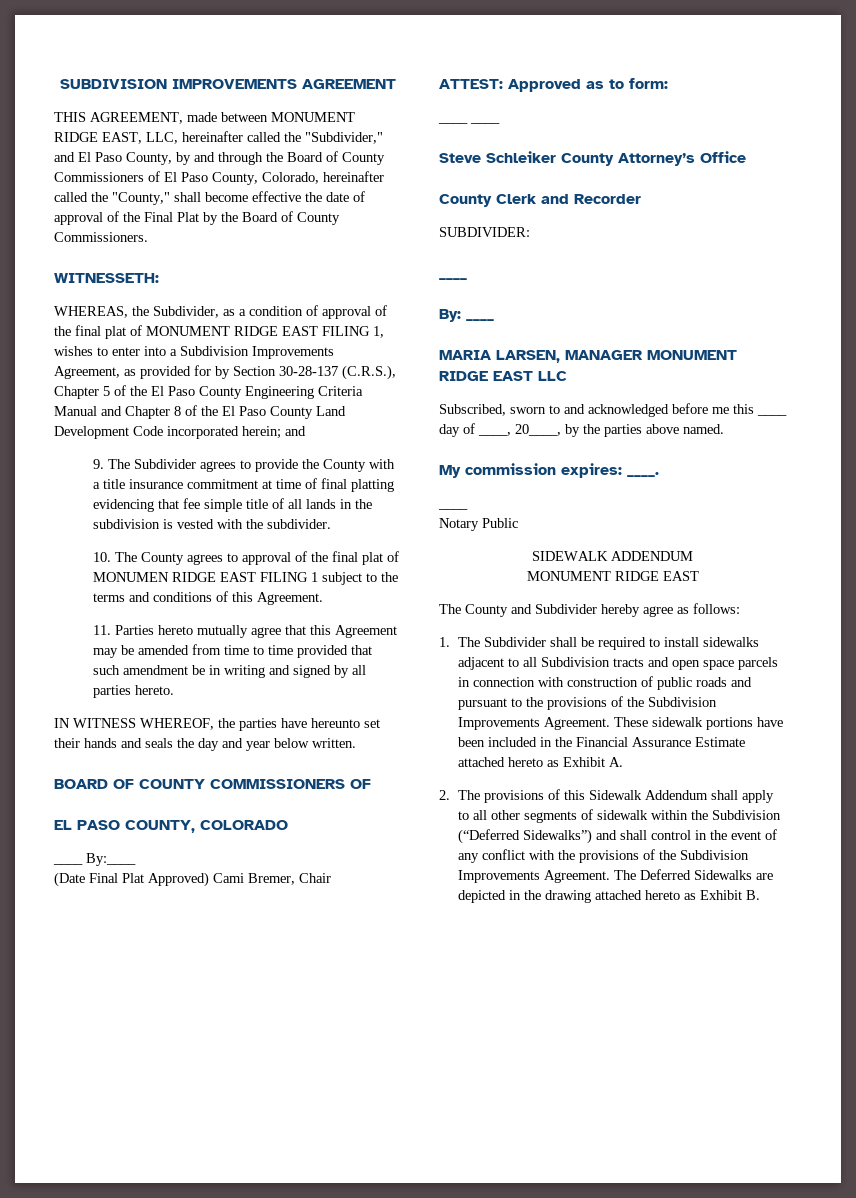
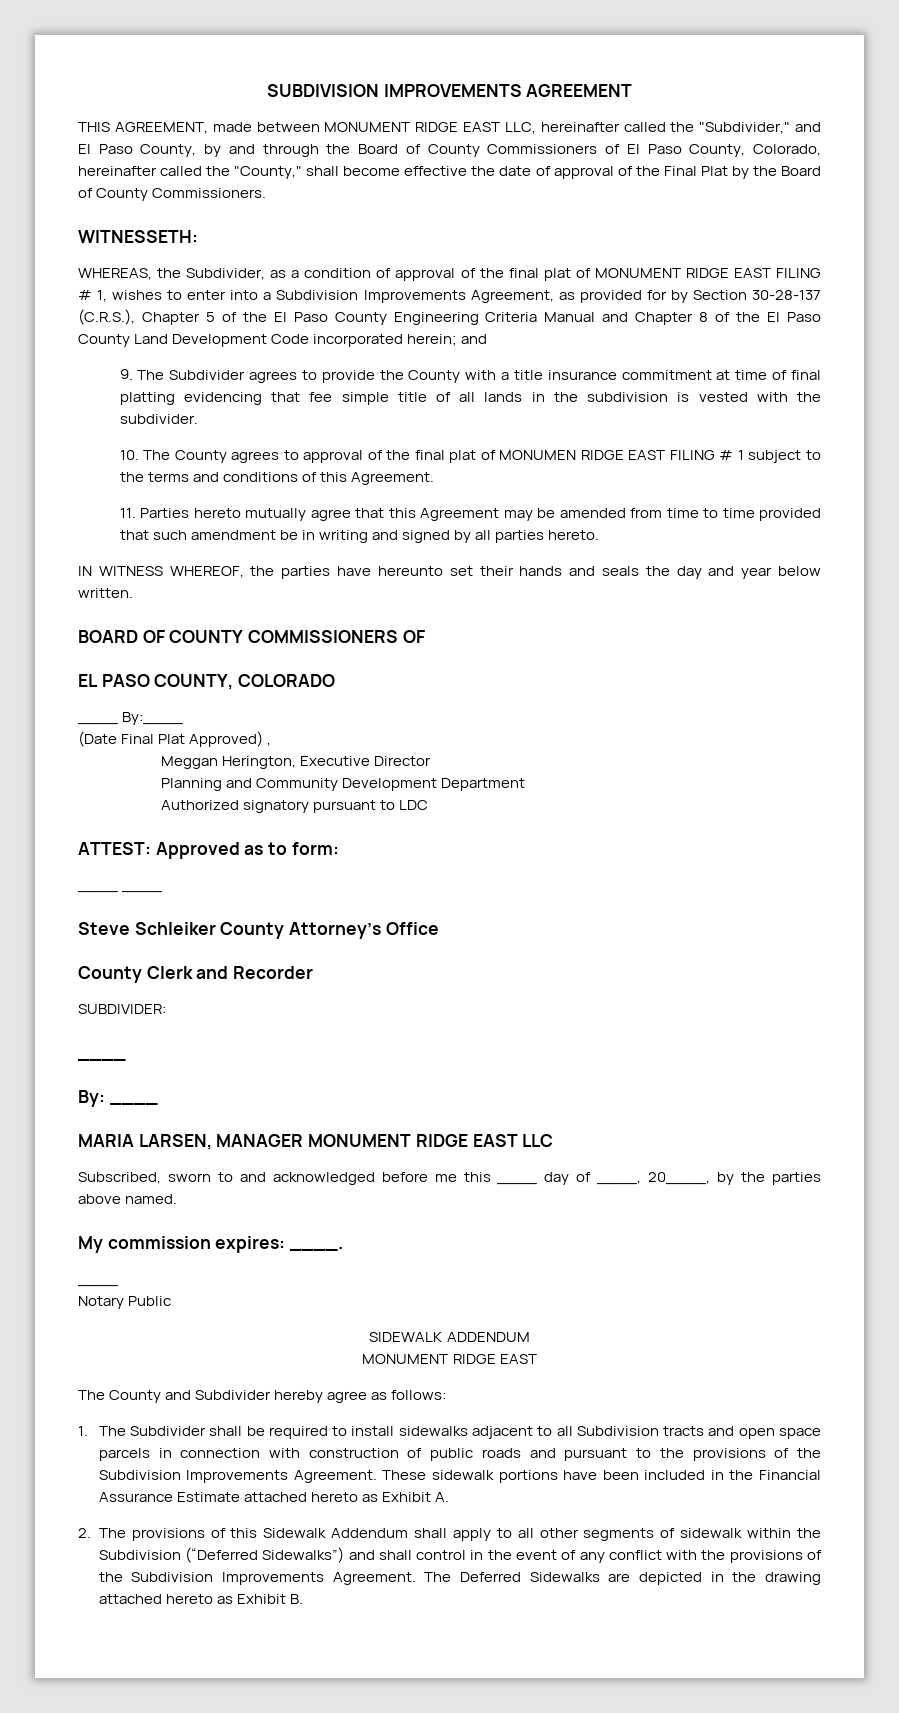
[102,132,142,144] EAST, -> [463,122,500,132] EAST
(370, 331) none -> [78,290,92,300] #
(308, 577) none -> [719,450,734,460] #
[213,873,331,885] Cami Bremer, Chair -> [267,742,272,746] [161,756,432,769] [161,778,526,791] [161,800,429,813] , // Meggan Herington, Executive Director // Planning and Community Development Department // Authorized signatory pursuant to LDC

